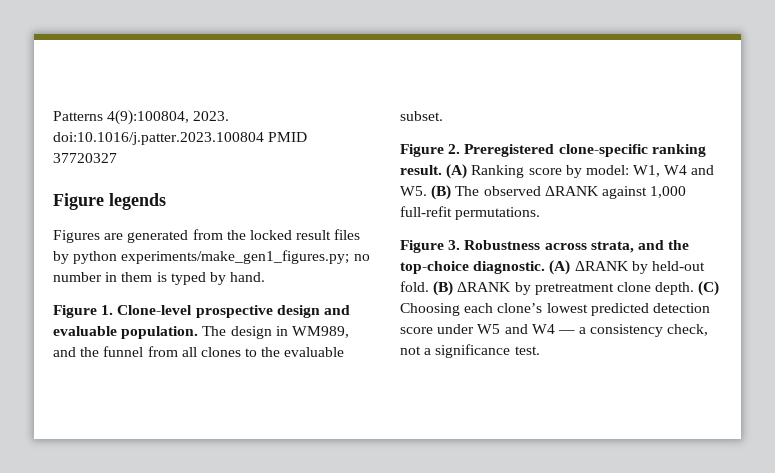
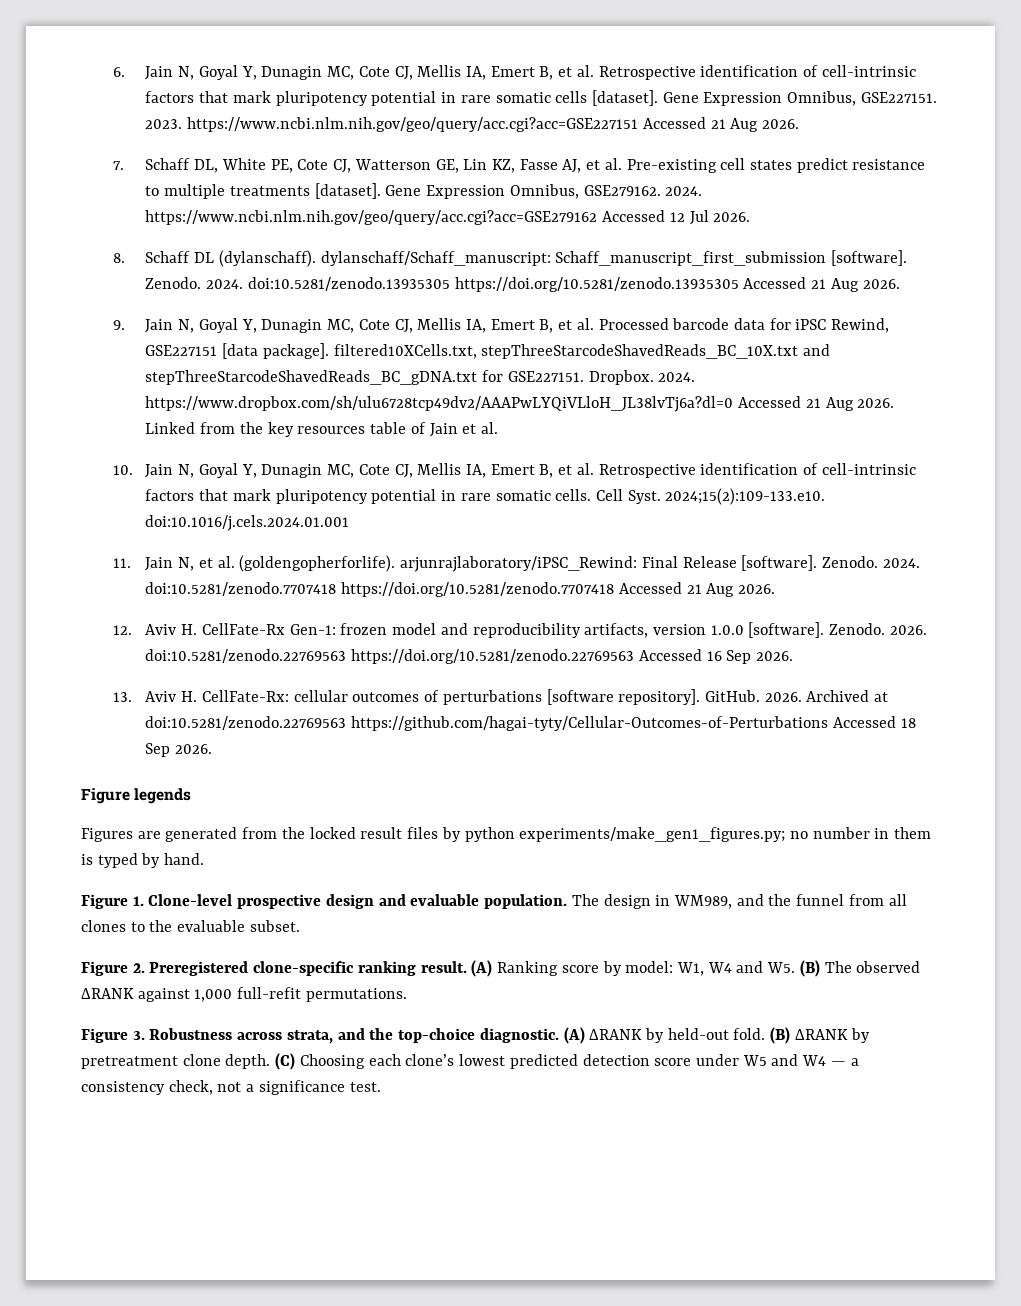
[53,110,230,125] [53,132,308,145] [53,153,117,163] Patterns 4(9):100804, 2023. doi:10.1016/j.patter.2023.100804 PMID 37720327 -> [113,65,916,80] [145,90,937,106] [145,117,800,132] [113,158,926,173] [145,183,703,199] [145,210,751,225] [113,250,908,267] [145,277,900,292] [113,318,890,333] [145,343,831,359] [145,370,696,385] [145,396,895,412] [145,422,498,437] [113,463,916,478] [145,488,826,505] [145,515,350,531] [113,555,920,572] [145,582,776,597] [113,622,927,638] [145,649,794,664] [113,689,889,705] [145,716,916,731] [145,743,213,757] 6. Jain N, Goyal Y, Dunagin MC, Cote CJ, Mellis IA, Emert B, et al. Retrospective identification of cell-intrinsic factors that mark pluripotency potential in rare somatic cells [dataset]. Gene Expression Omnibus, GSE227151. 2023. https://www.ncbi.nlm.nih.gov/geo/query/acc.cgi?acc=GSE227151 Accessed 21 Aug 2026. // 7. Schaff DL, White PE, Cote CJ, Watterson GE, Lin KZ, Fasse AJ, et al. Pre-existing cell states predict resistance to multiple treatments [dataset]. Gene Expression Omnibus, GSE279162. 2024. https://www.ncbi.nlm.nih.gov/geo/query/acc.cgi?acc=GSE279162 Accessed 12 Jul 2026. // 8. Schaff DL (dylanschaff). dylanschaff/Schaff_manuscript: Schaff_manuscript_first_submission [software]. Zenodo. 2024. doi:10.5281/zenodo.13935305 https://doi.org/10.5281/zenodo.13935305 Accessed 21 Aug 2026. // 9. Jain N, Goyal Y, Dunagin MC, Cote CJ, Mellis IA, Emert B, et al. Processed barcode data for iPSC Rewind, GSE227151 [data package]. filtered10XCells.txt, stepThreeStarcodeShavedReads_BC_10X.txt and stepThreeStarcodeShavedReads_BC_gDNA.txt for GSE227151. Dropbox. 2024. https://www.dropbox.com/sh/ulu6728tcp49dv2/AAAPwLYQiVLloH_JL38lvTj6a?dl=0 Accessed 21 Aug 2026. Linked from the key resources table of Jain et al. // 10. Jain N, Goyal Y, Dunagin MC, Cote CJ, Mellis IA, Emert B, et al. Retrospective identification of cell-intrinsic factors that mark pluripotency potential in rare somatic cells. Cell Syst. 2024;15(2):109-133.e10. doi:10.1016/j.cels.2024.01.001 // 11. Jain N, et al. (goldengopherforlife). arjunrajlaboratory/iPSC_Rewind: Final Release [software]. Zenodo. 2024. doi:10.5281/zenodo.7707418 https://doi.org/10.5281/zenodo.7707418 Accessed 21 Aug 2026. // 12. Aviv H. CellFate-Rx Gen-1: frozen model and reproducibility artifacts, version 1.0.0 [software]. Zenodo. 2026. doi:10.5281/zenodo.22769563 https://doi.org/10.5281/zenodo.22769563 Accessed 16 Sep 2026. // 13. Aviv H. CellFate-Rx: cellular outcomes of perturbations [software repository]. GitHub. 2026. Archived at doi:10.5281/zenodo.22769563 https://github.com/hagai-tyty/Cellular-Outcomes-of-Perturbations Accessed 18 Sep 2026.

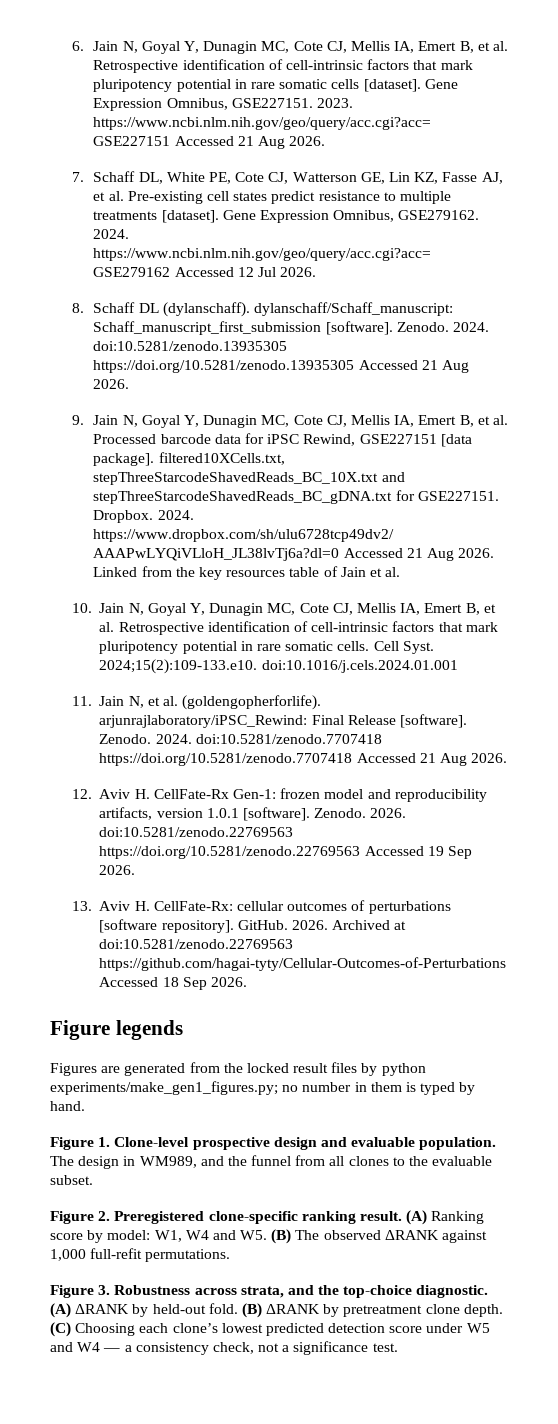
[710,625,744,635] 1.0.0 -> [206,808,239,818] 1.0.1
[706,651,722,661] 16 -> [427,846,444,856] 19

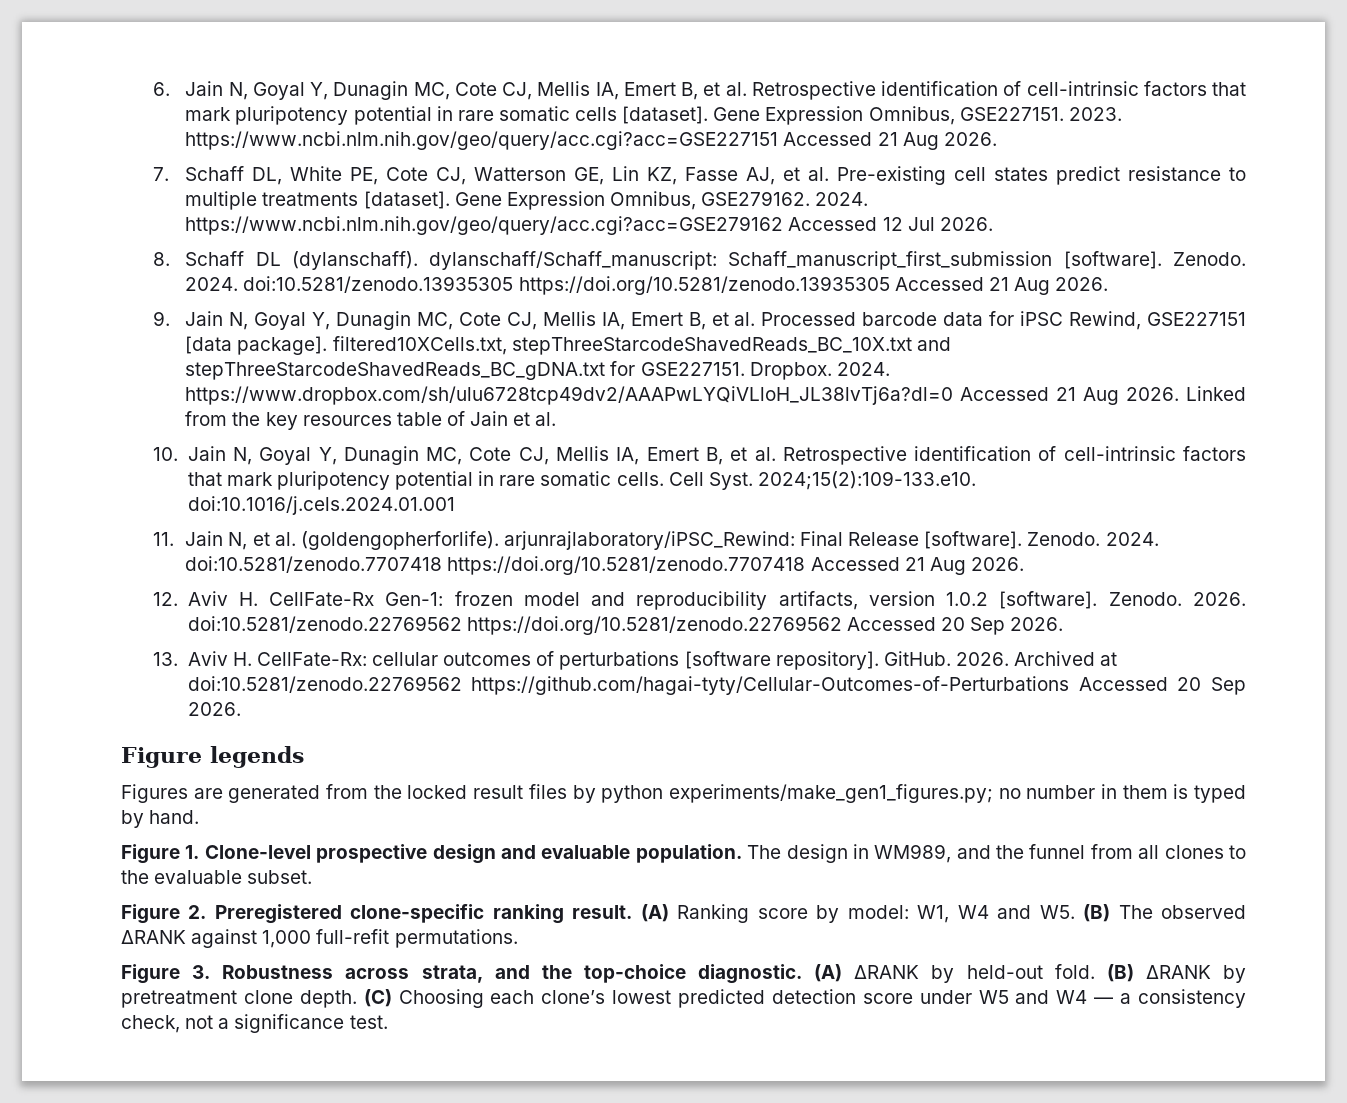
[206,808,239,818] 1.0.1 -> [946,592,989,606] 1.0.2
[99,827,294,837] [99,846,444,859] doi:10.5281/zenodo.22769563 https://doi.org/10.5281/zenodo.22769563 Accessed 19 -> [187,616,966,635] doi:10.5281/zenodo.22769562 https://doi.org/10.5281/zenodo.22769562 Accessed 20
[99,939,294,949] doi:10.5281/zenodo.22769563 -> [187,676,462,693] doi:10.5281/zenodo.22769562
[162,977,179,987] 18 -> [1177,677,1202,691] 20

